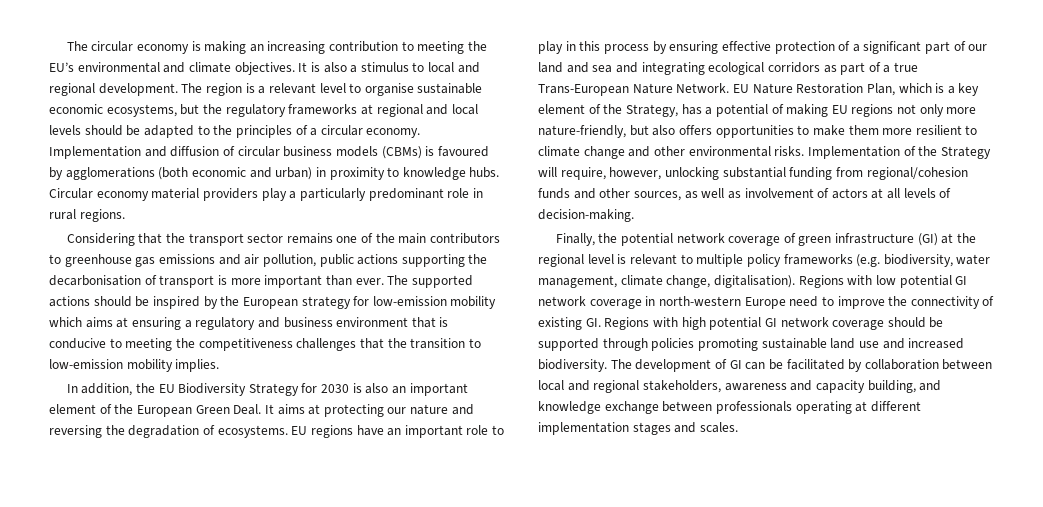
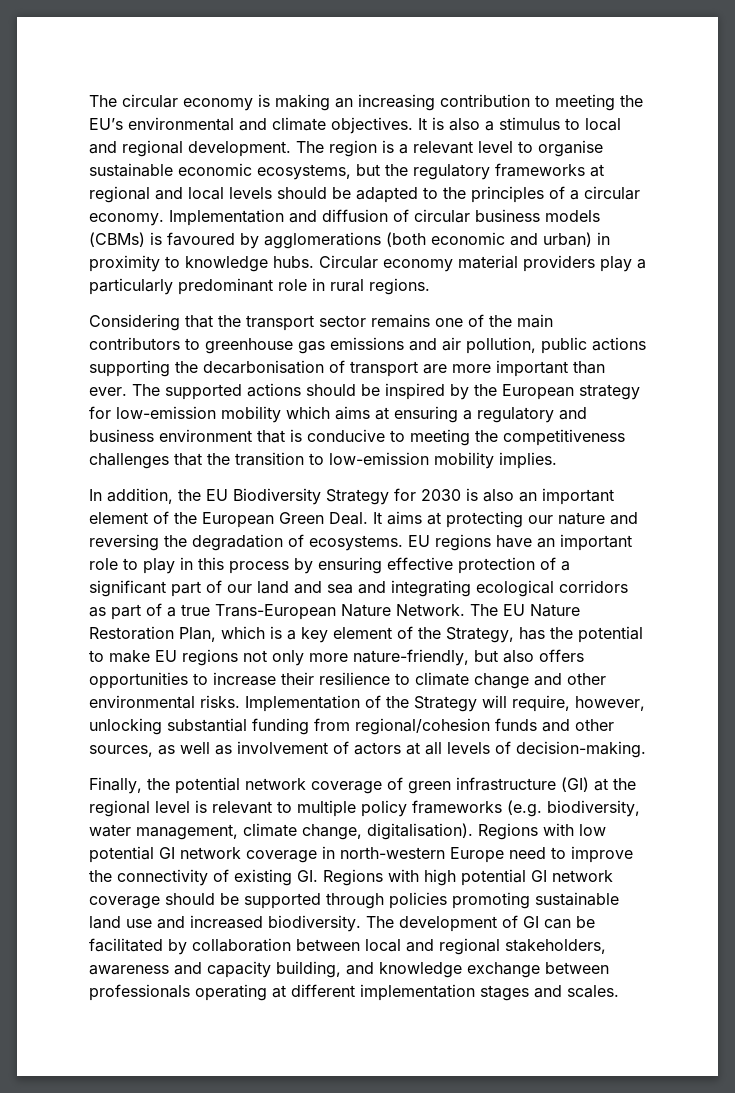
[217,275,227,285] is -> [423,364,447,374] are
(730, 88) none -> [470,604,498,616] The
[705,104,829,117] a potential of making -> [550,626,643,643] [89,650,150,663] the potential to make
[812,125,962,136] make them more resilient -> [213,672,390,686] increase their resilience

